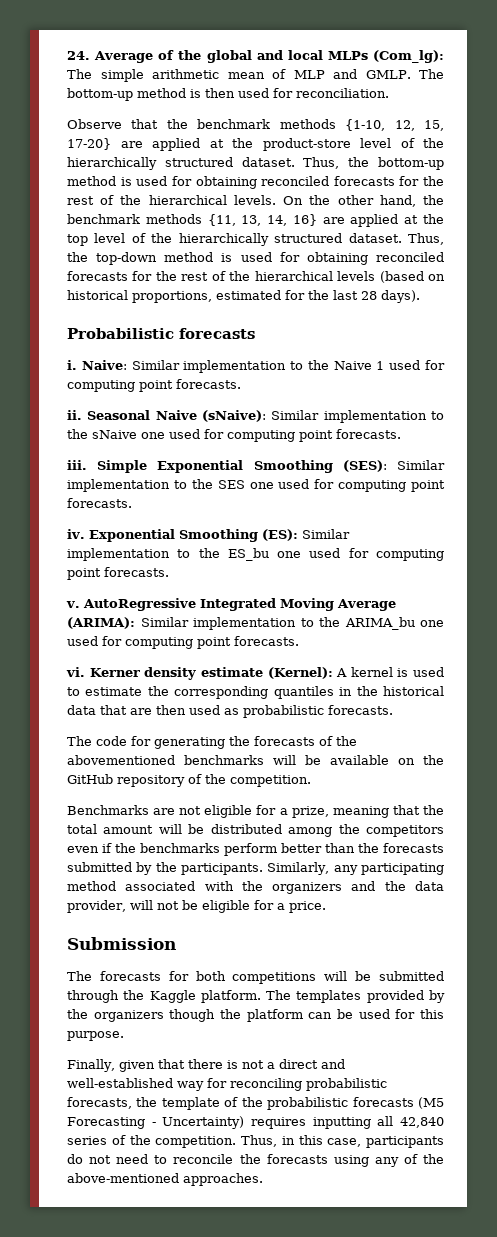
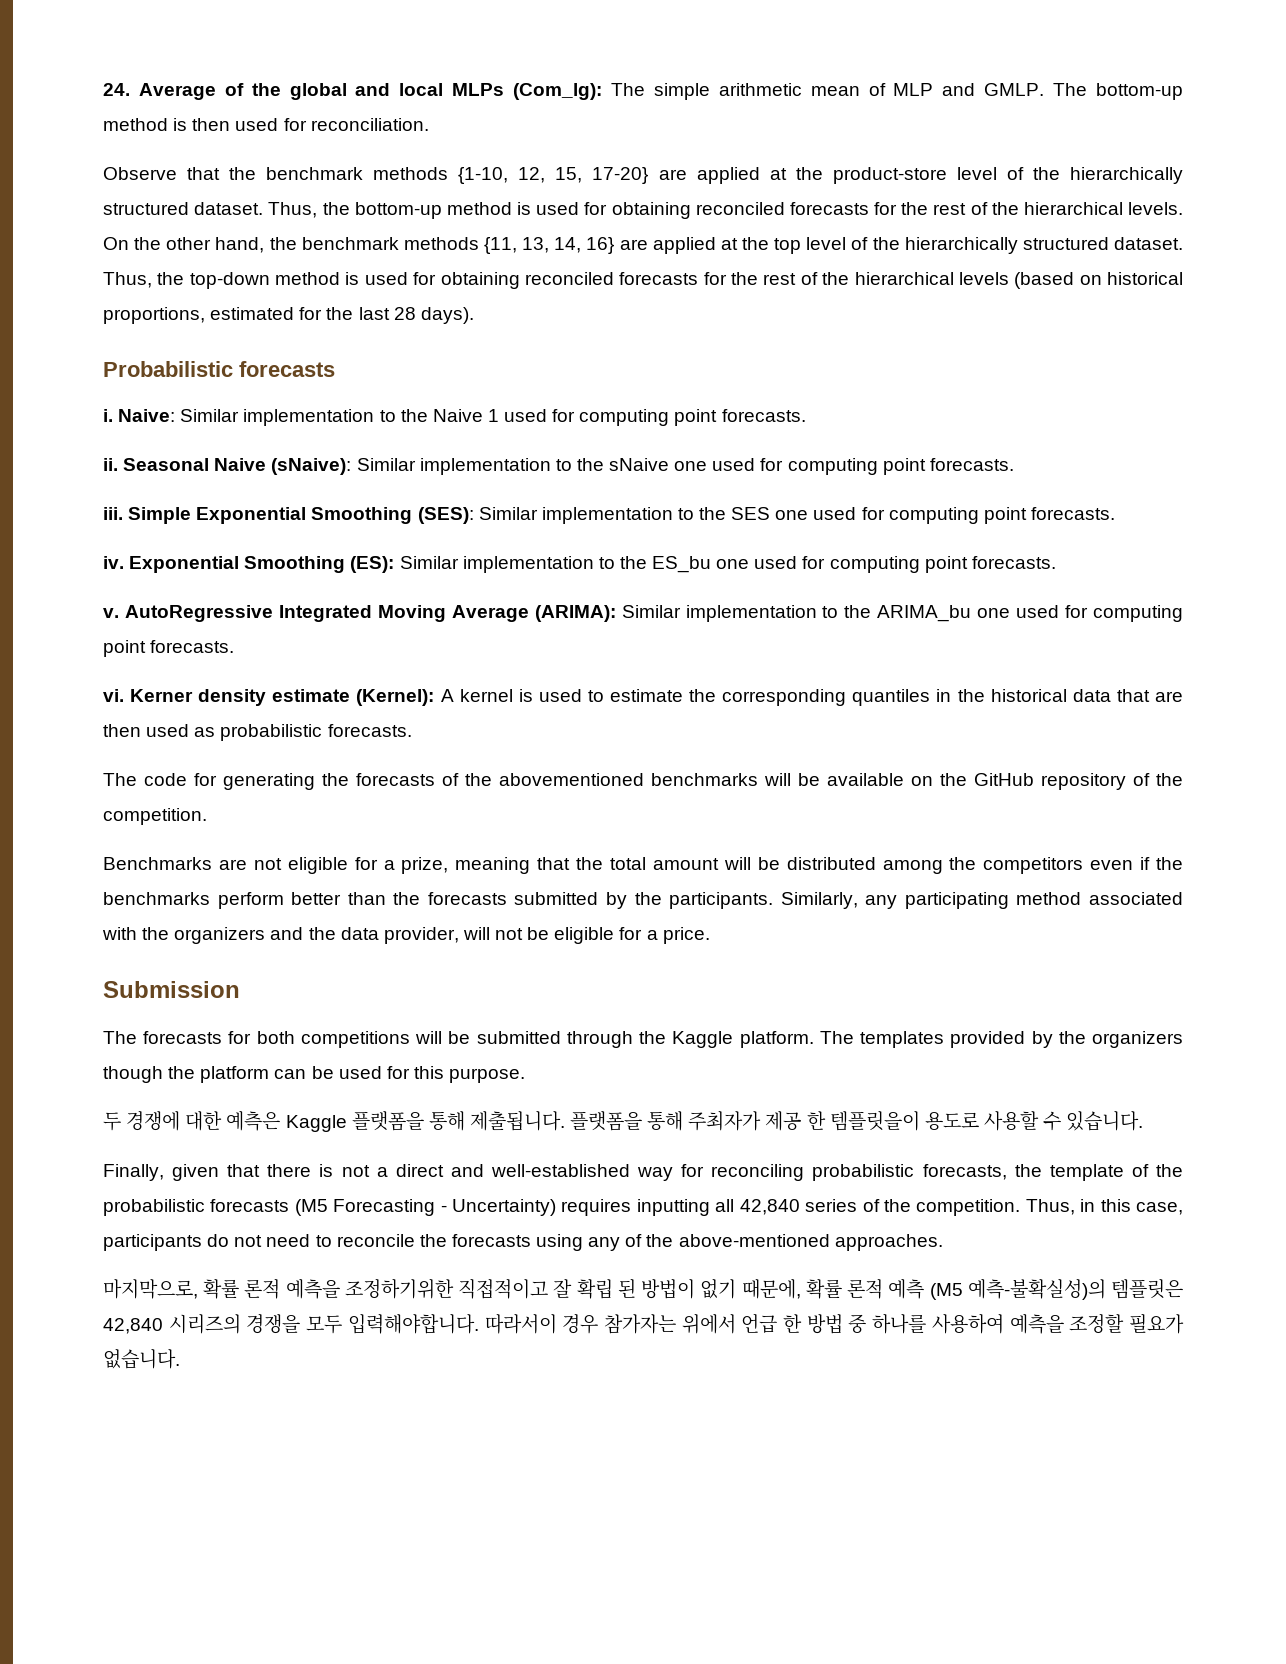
(124, 1036) none -> [103,1111,1144,1132] // 두 경쟁에 대한 예측은 Kaggle 플랫폼을 통해 제출됩니다. 플랫폼을 통해 주최자가 제공 한 템플릿을이 용도로 사용할 수 있습니다.
(263, 1179) none -> [103,1279,1183,1300] [103,1313,1185,1334] [103,1349,180,1369] // 마지막으로, 확률 론적 예측을 조정하기위한 직접적이고 잘 확립 된 방법이 없기 때문에, 확률 론적 예측 (M5 예측-불확실성)의 템플릿은 42,840 시리즈의 경쟁을 모두 입력해야합니다. 따라서이 경우 참가자는 위에서 언급 한 방법 중 하나를 사용하여 예측을 조정할 필요가 없습니다.

